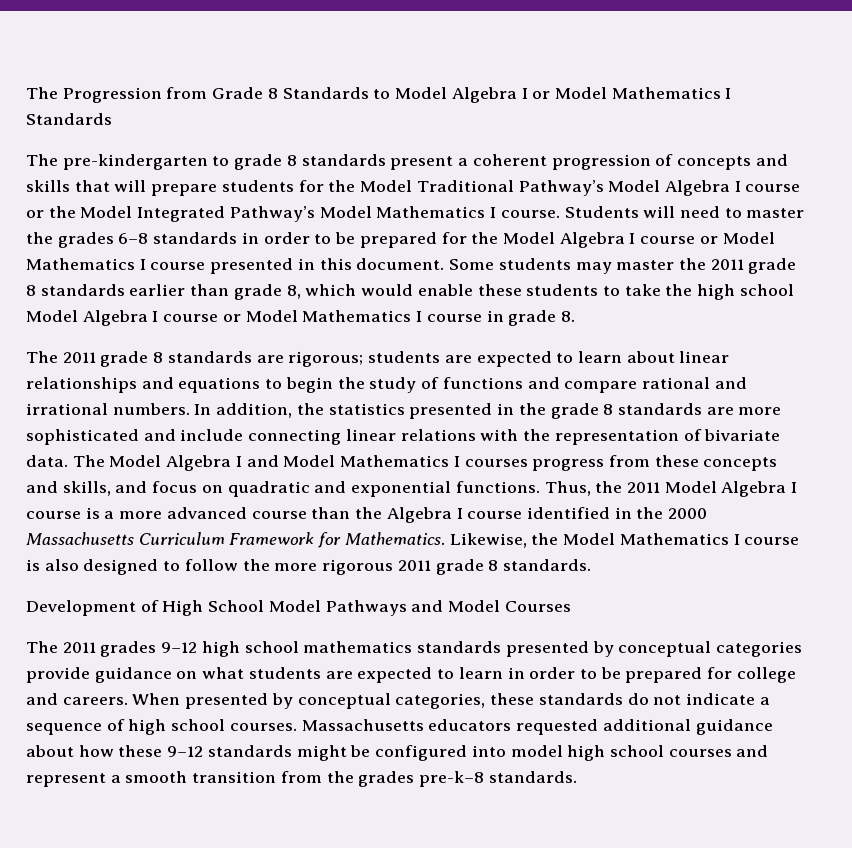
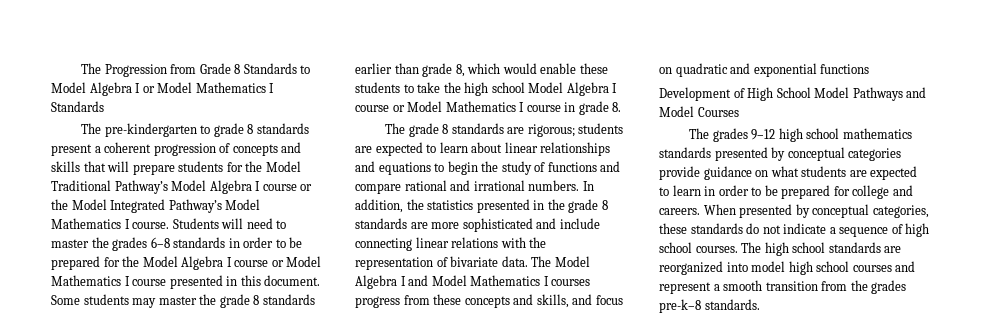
[710,259,744,270] 2011 -> (217, 299) none
[62,352,96,363] 2011 -> (406, 128) none
[455,481,798,497] [26,507,708,523] [26,532,800,548] [26,559,591,575] functions. Thus, the 2011 Model Algebra I course is a more advanced course than the Algebra I course identified in the 2000 Massachusetts Curriculum Framework for Mathematics. Likewise, the Model Mathematics I course is also designed to follow the more rigorous 2011 grade 8 standards. -> [820,64,870,74] functions
[62,642,96,653] 2011 -> (710, 133) none
[301,719,773,735] [26,745,468,761] Massachusetts educators requested additional guidance about how these 9–12 standards might be configured -> [741,242,902,256] [659,261,723,275] The high school standards are reorganized

